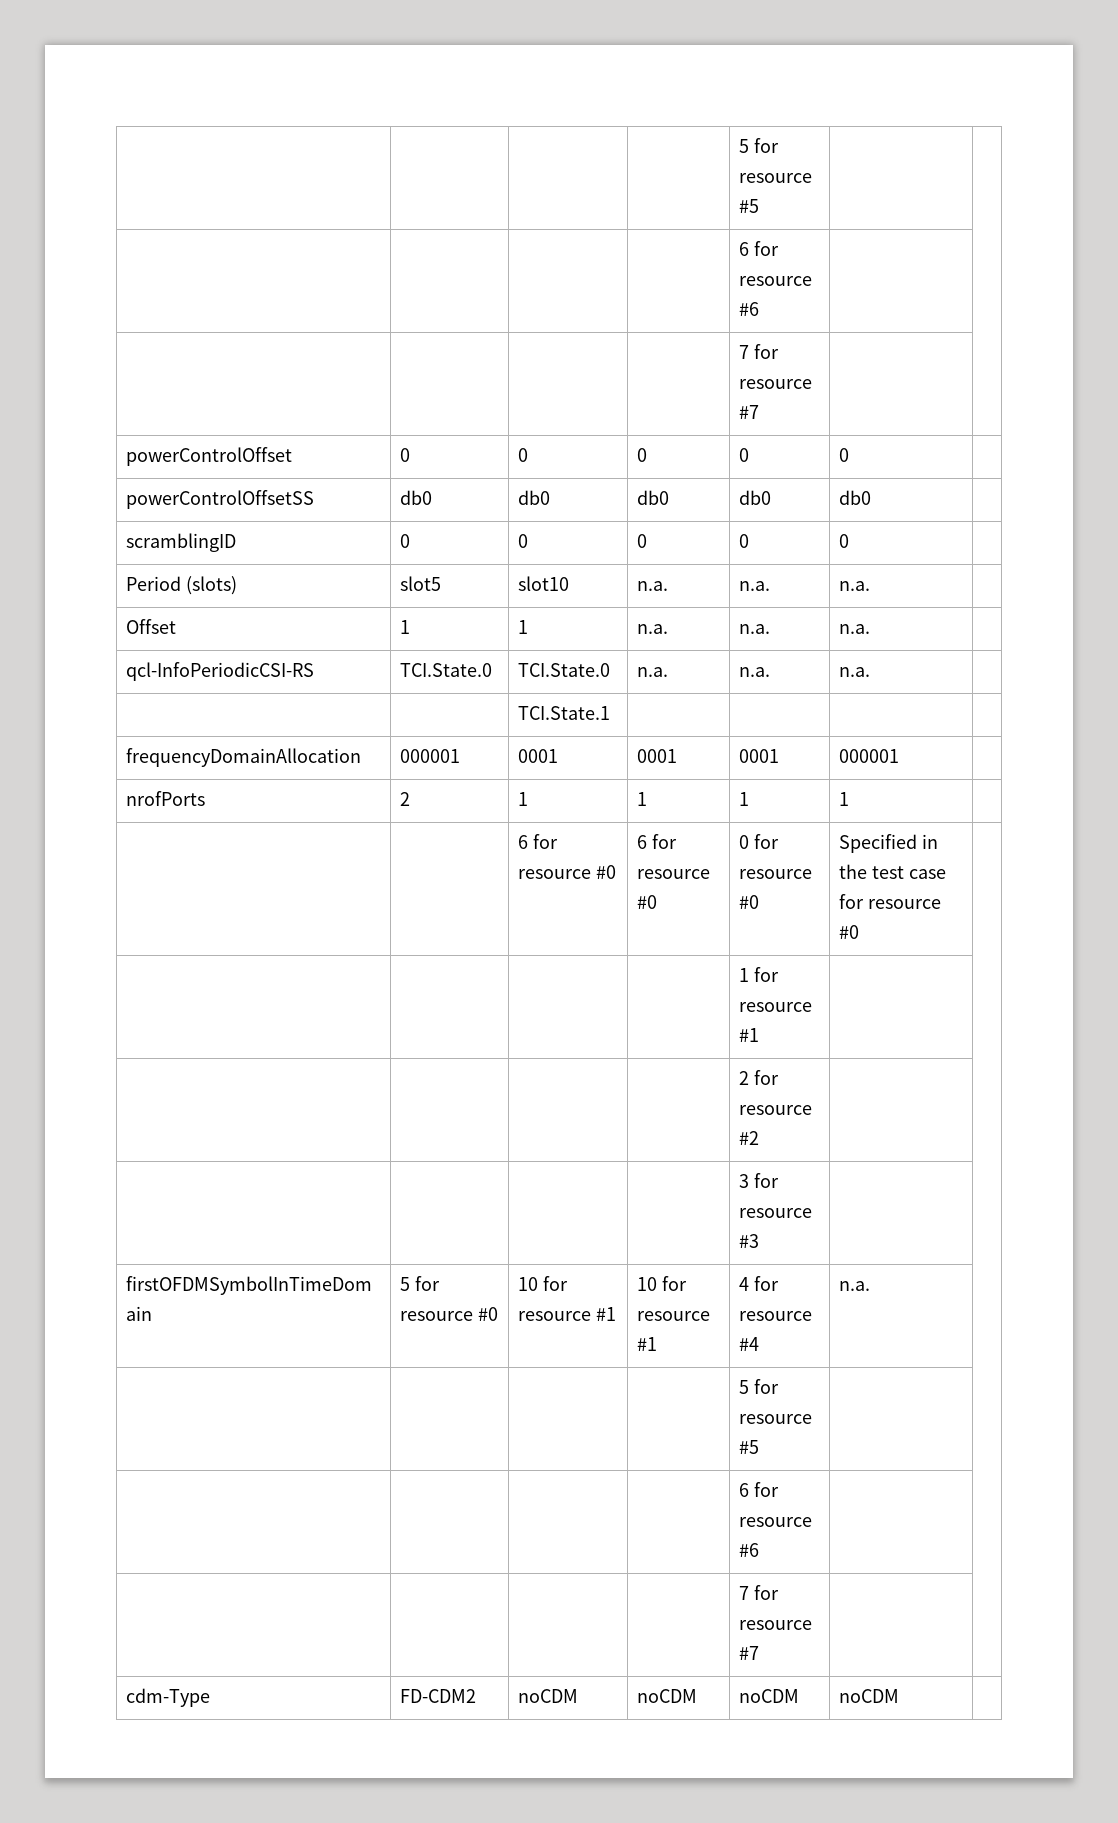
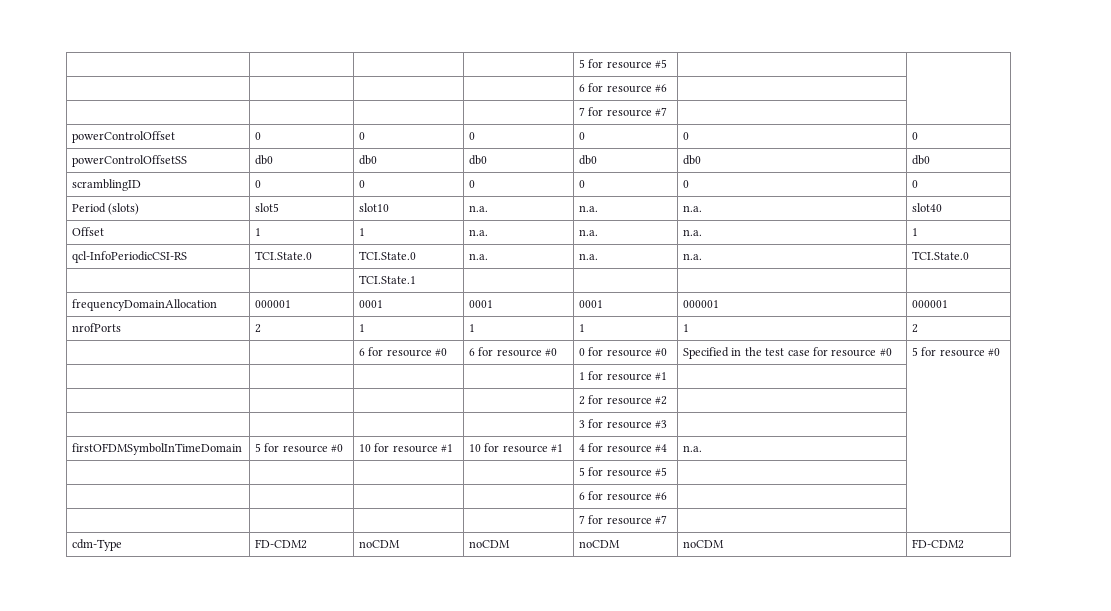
(849, 455) none -> [912,132,919,140] 0
(871, 497) none -> [912,155,931,165] db0
(849, 541) none -> [912,180,919,188] 0
(870, 586) none -> [912,203,943,212] slot40
(870, 629) none -> [912,228,919,236] 1
(870, 672) none -> [912,251,970,260] TCI.State.0
(899, 756) none -> [912,300,949,308] 000001
(849, 799) none -> [912,324,919,333] 2
(859, 932) none -> [912,347,1001,357] 5 for resource #0
(899, 1696) none -> [912,539,965,549] FD-CDM2

